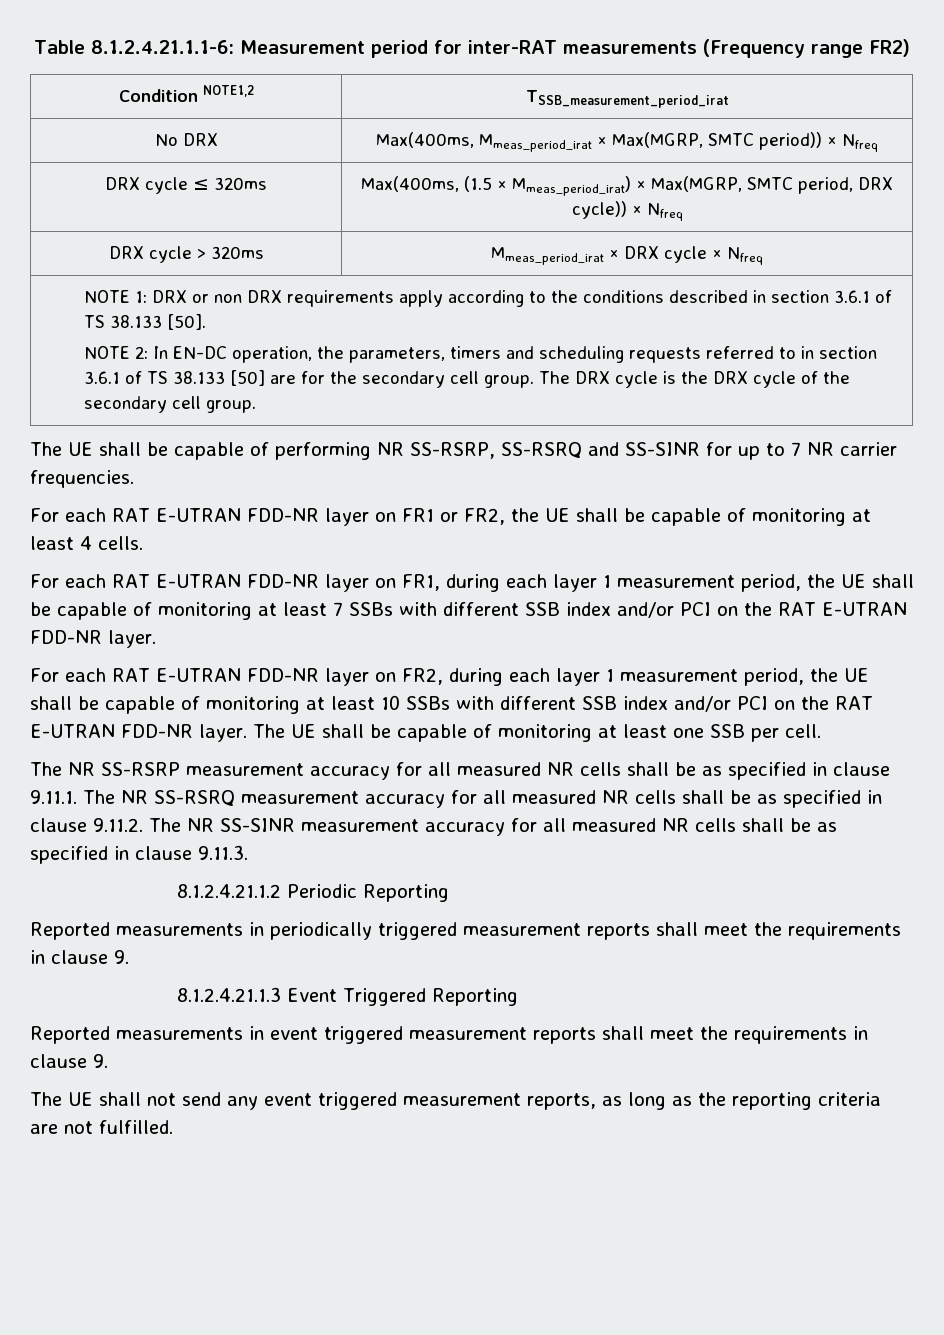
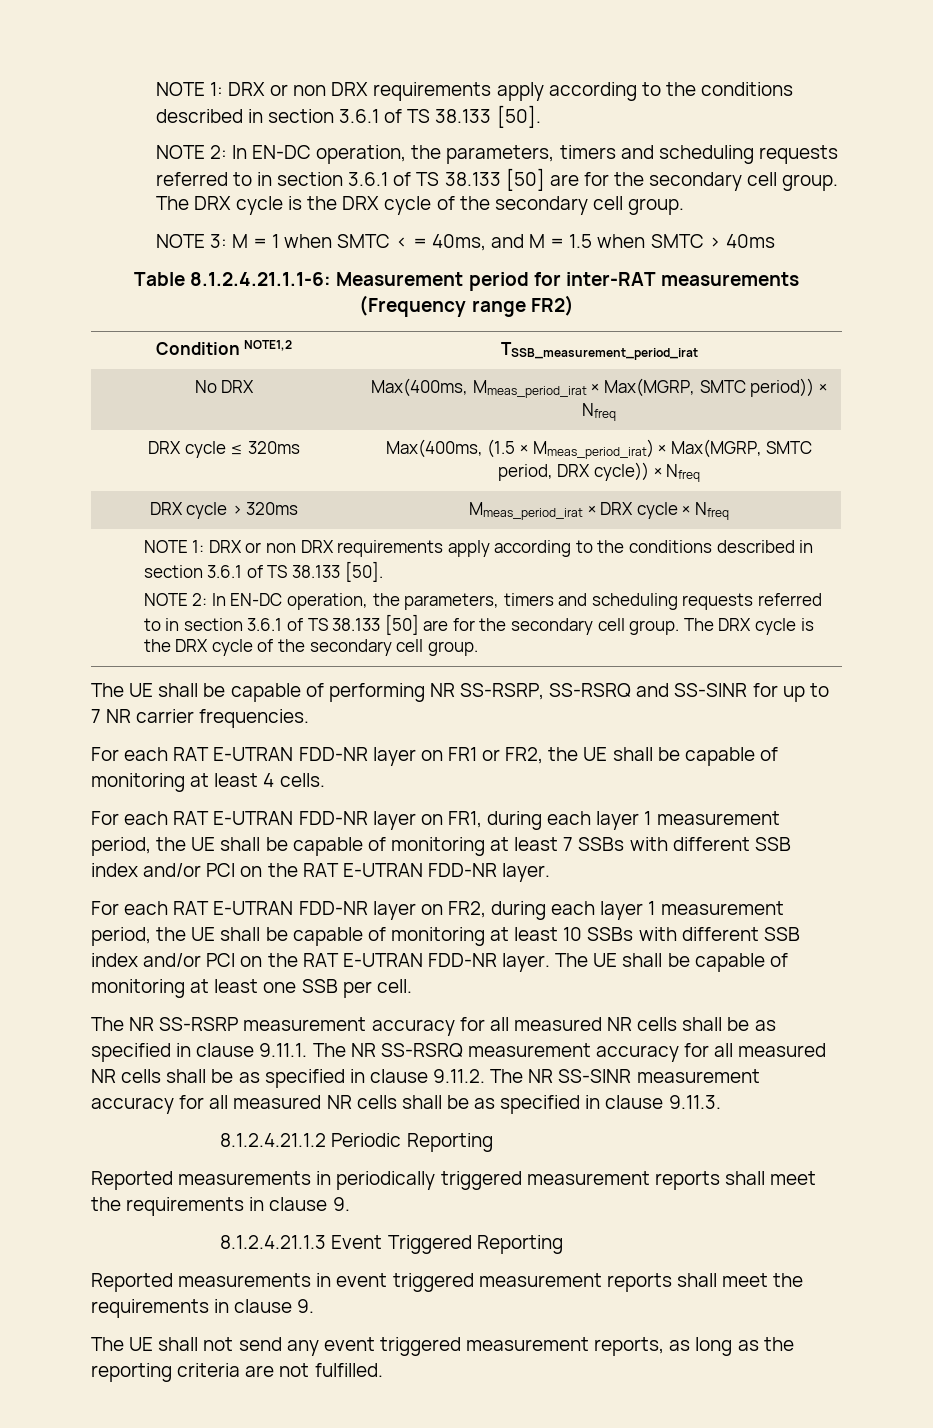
(33, 47) none -> [155,82,794,101] [155,105,541,128] [155,145,838,164] [155,168,839,191] [155,196,685,215] [155,234,775,251] NOTE 1: DRX or non DRX requirements apply according to the conditions described in section 3.6.1 of TS 38.133 [50]. // NOTE 2: In EN-DC operation, the parameters, timers and scheduling requests referred to in section 3.6.1 of TS 38.133 [50] are for the secondary cell group. The DRX cycle is the DRX cycle of the secondary cell group. // NOTE 3: M = 1 when SMTC < = 40ms, and M = 1.5 when SMTC > 40ms //

